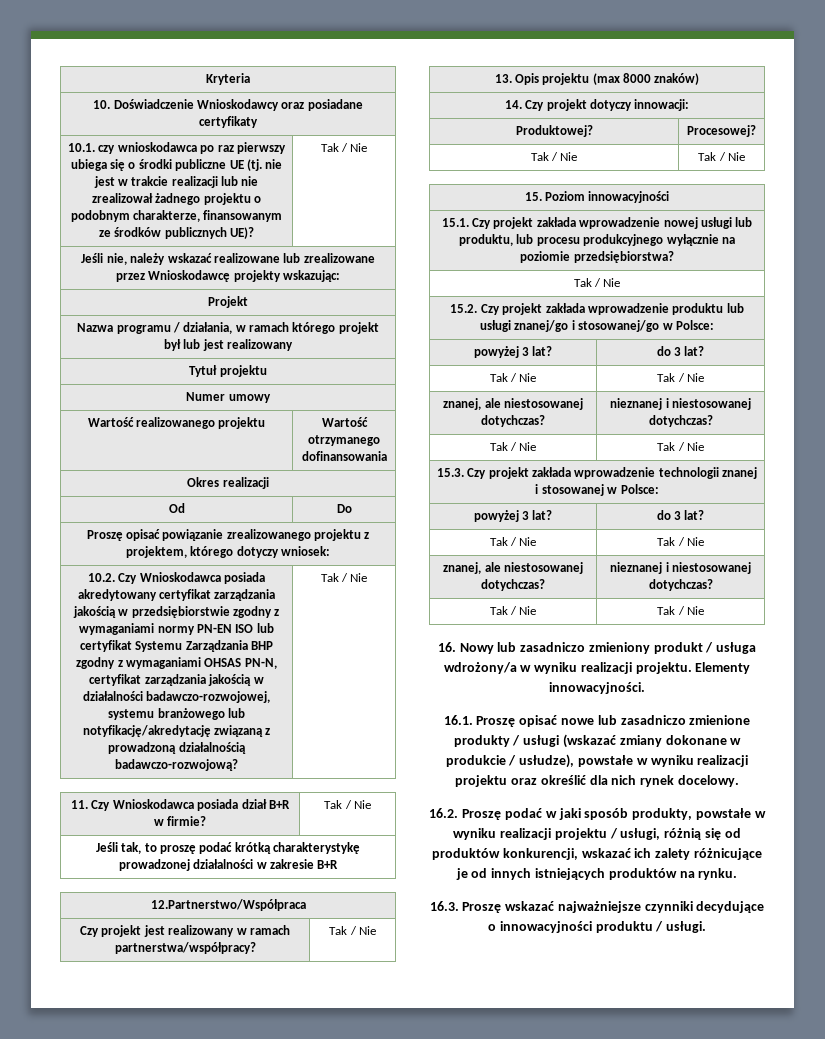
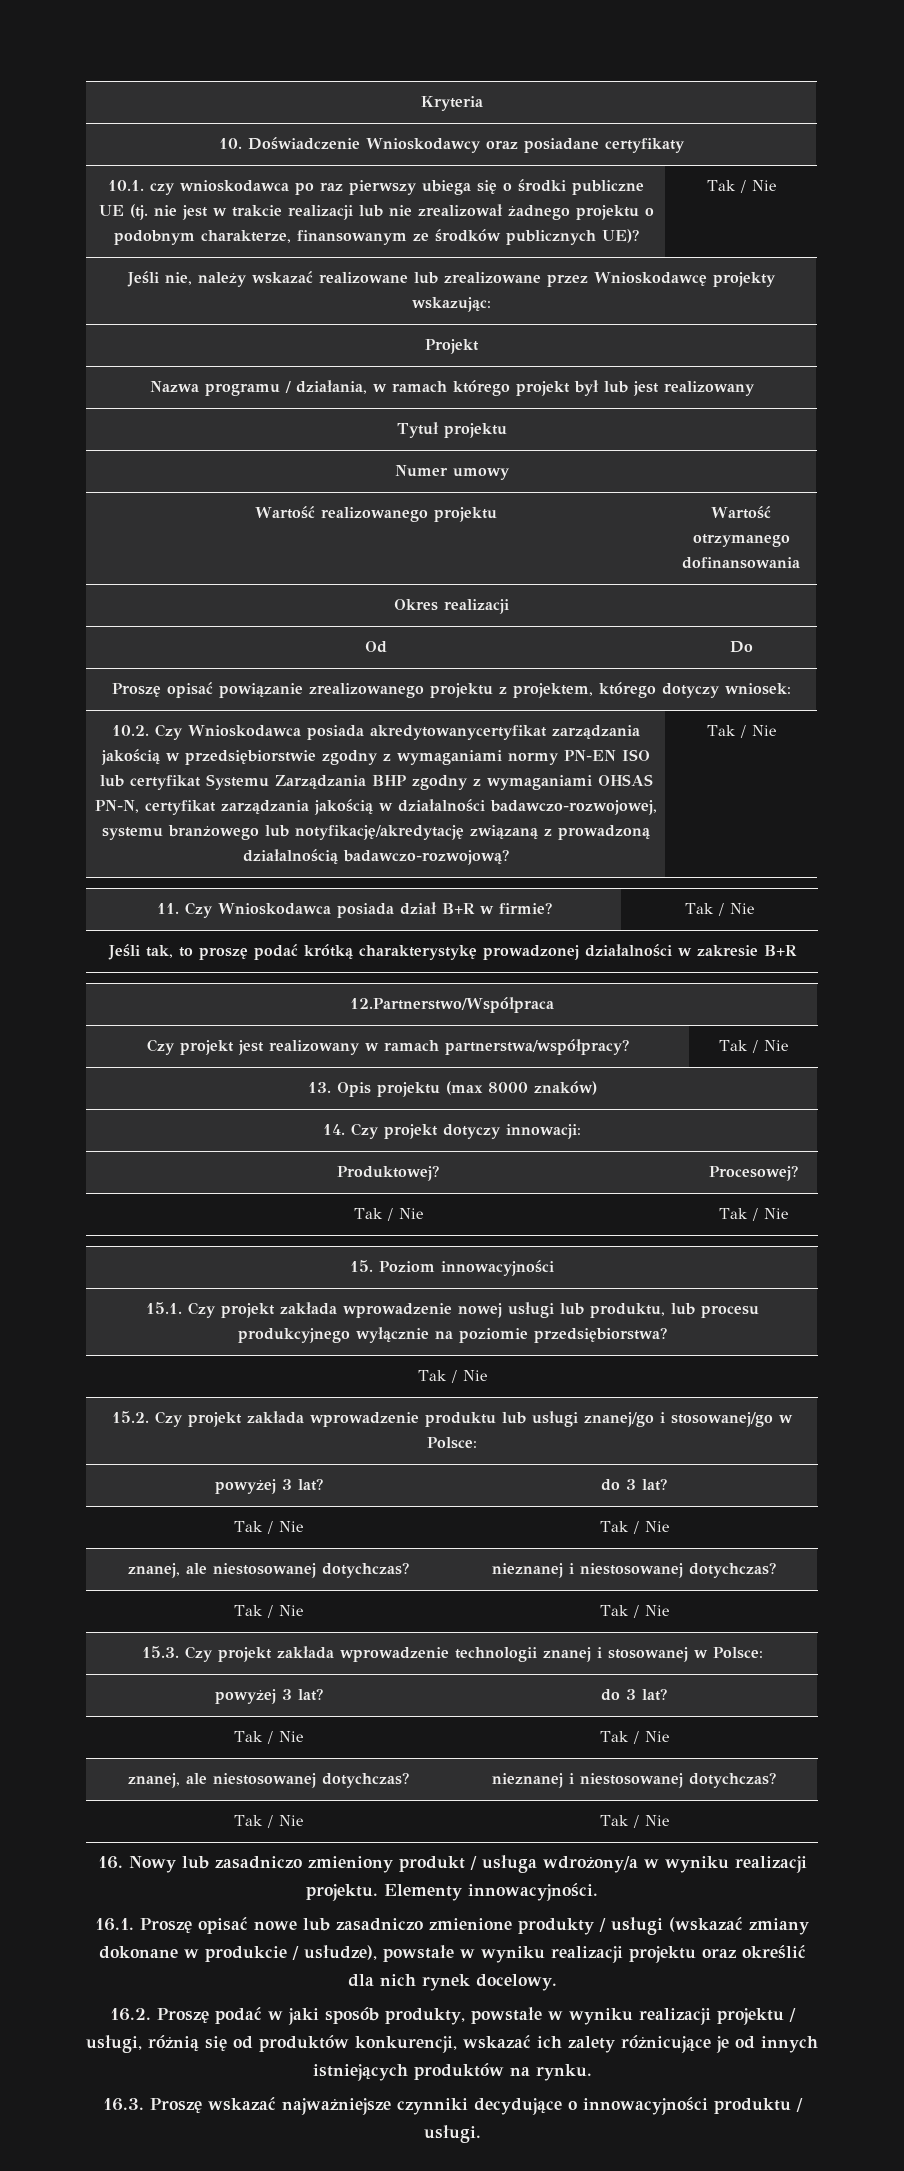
[77,589,211,601] akredytowany certyfikat -> [370,725,547,740] akredytowanycertyfikat

